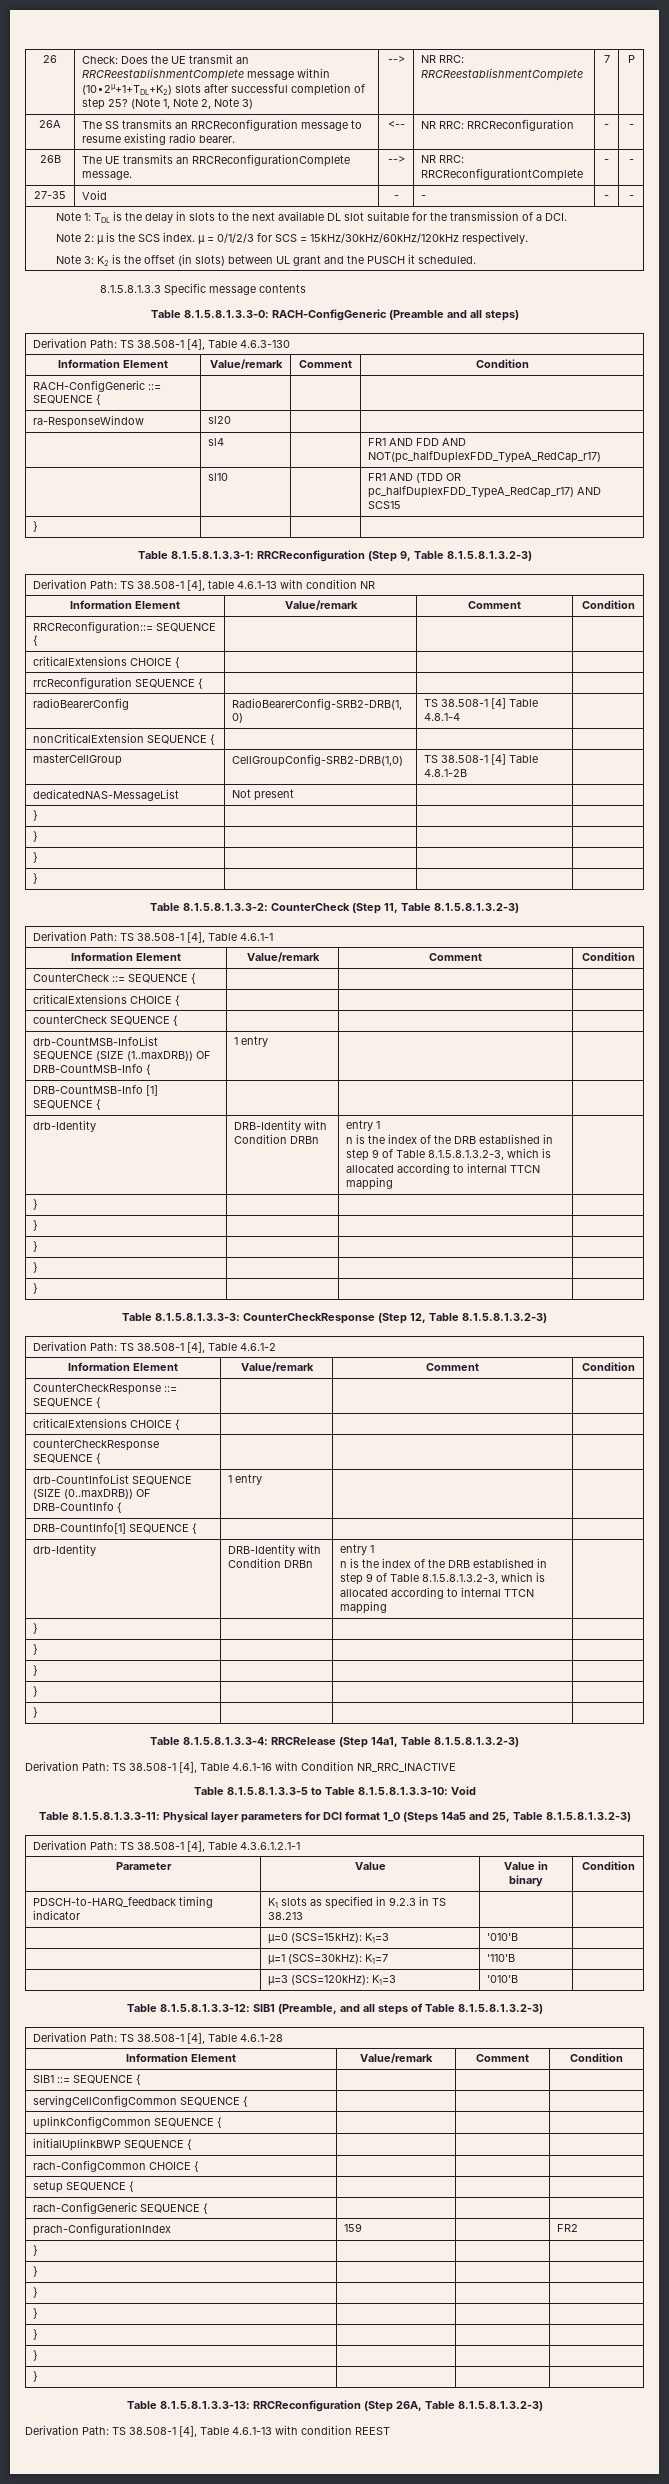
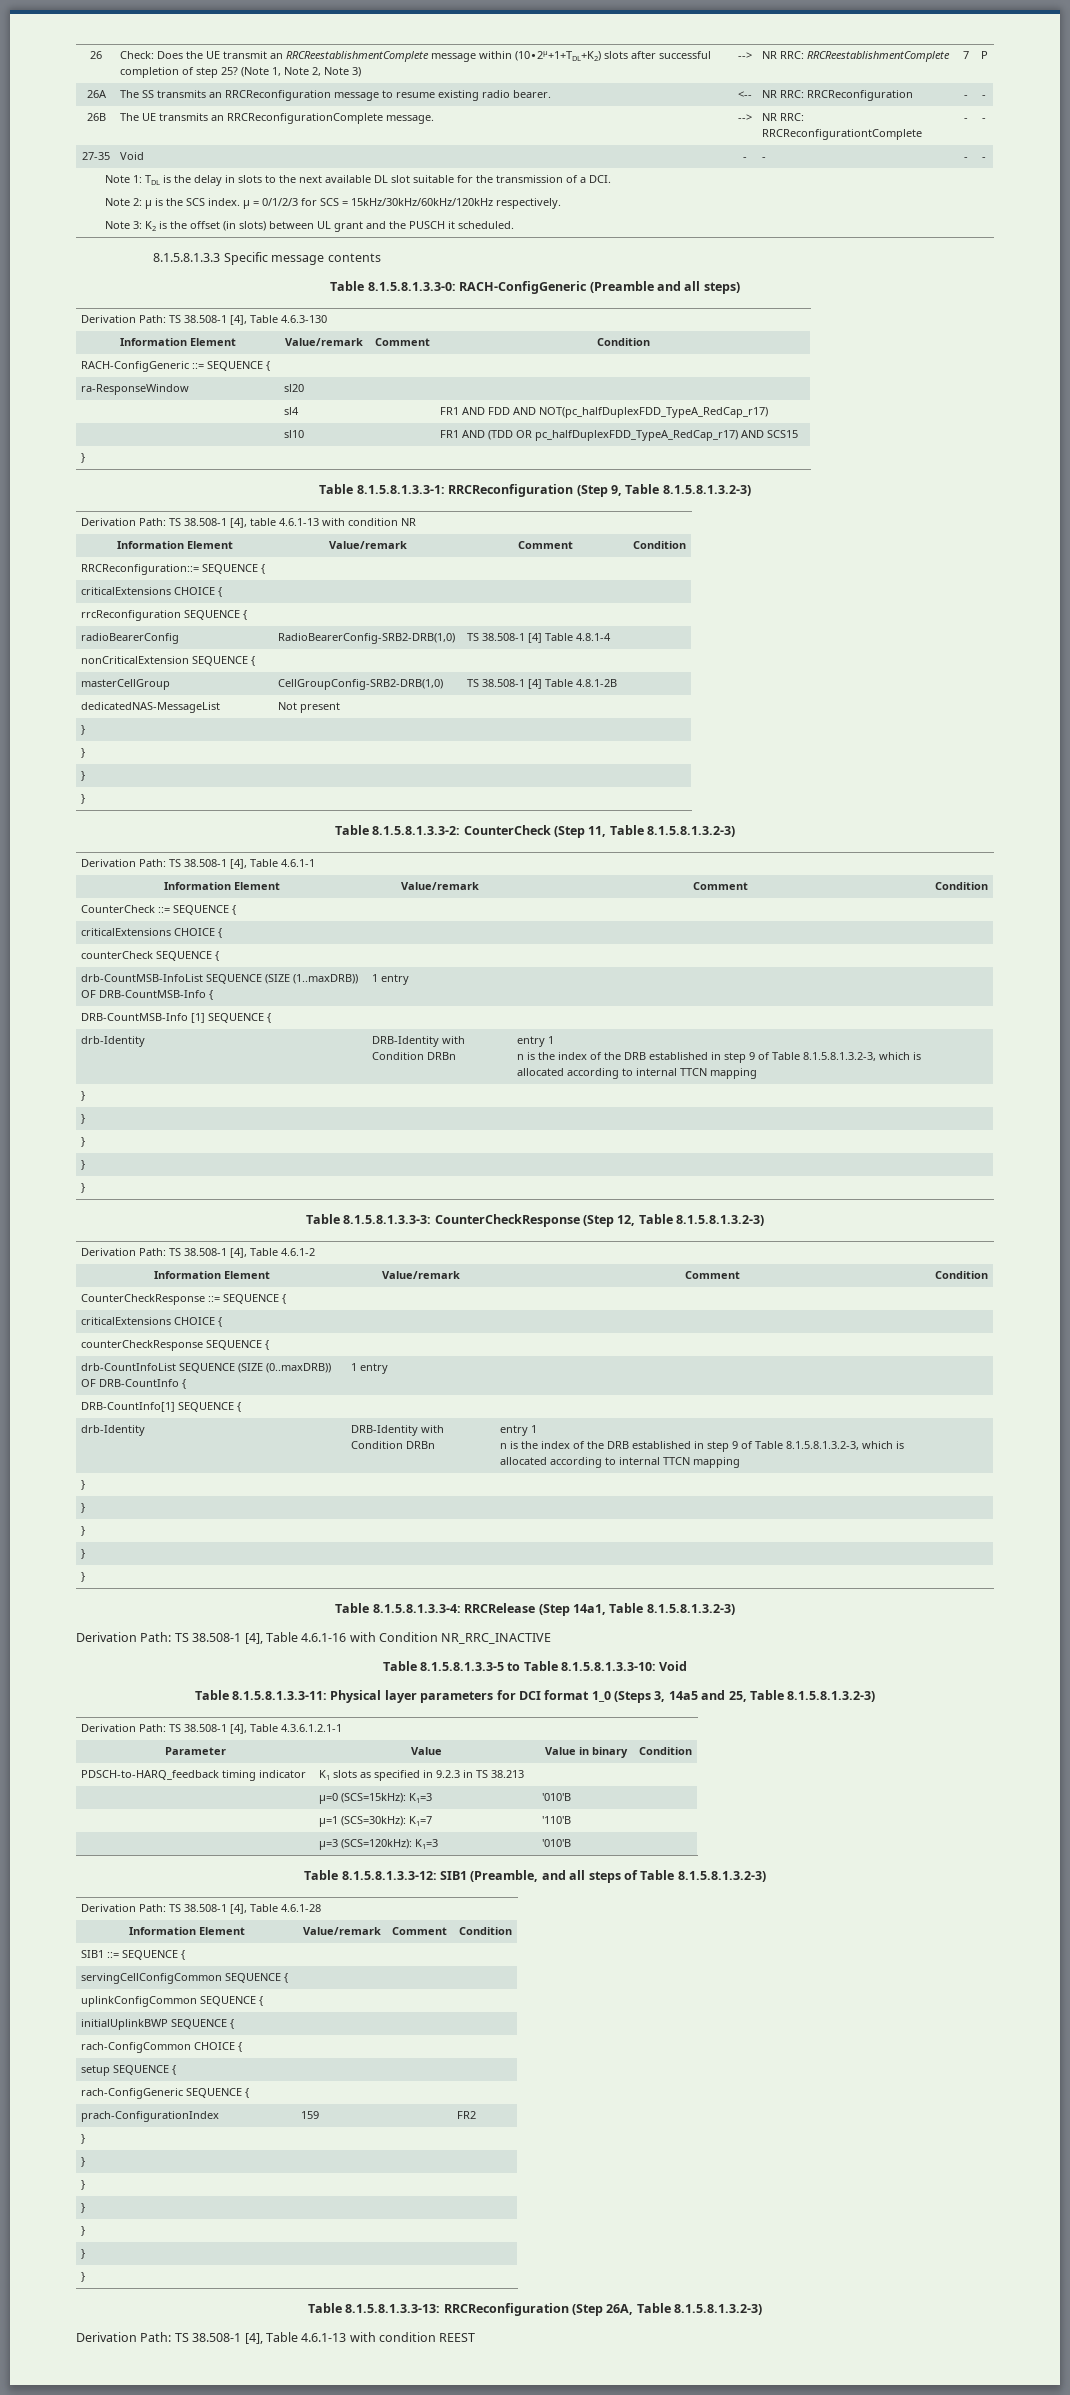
(438, 1817) none -> [654,1691,666,1702] 3,

